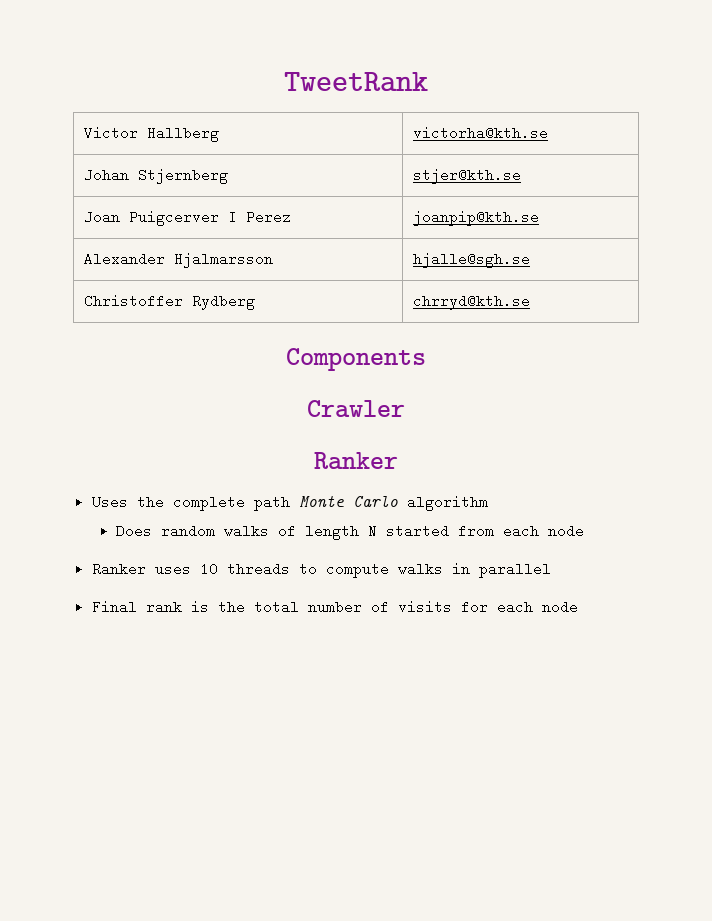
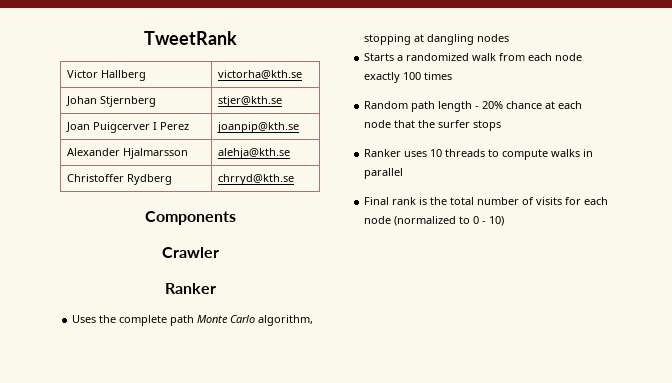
[413,252,531,268] hjalle@sgh.se -> [217,148,290,159] alehja@kth.se
[406,495,488,511] [116,524,585,540] algorithm // Does random walks of length N started from each node -> [258,315,314,326] [364,34,510,45] [364,53,583,61] [364,72,453,83] [364,101,583,112] [364,120,502,131] algorithm, stopping at dangling nodes // Starts a randomized walk from each node exactly 100 times // Random path length - 20% chance at each node that the surfer stops
(578, 607) none -> [394,216,505,226] (normalized to 0 - 10)

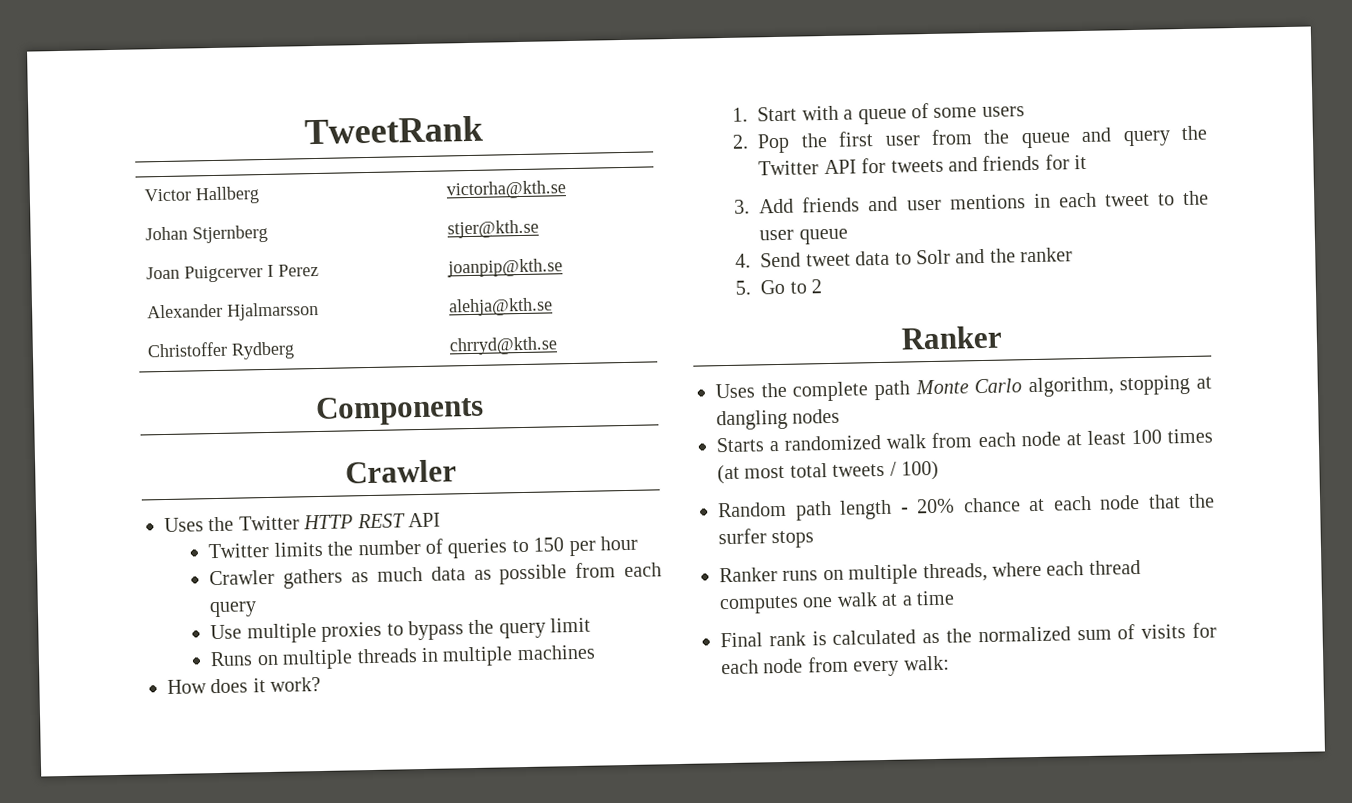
(219, 252) none -> [164,512,441,533] [208,535,638,559] [209,562,662,589] [209,601,258,618] [210,617,592,644] [210,644,596,670] [167,676,322,694] [732,103,1025,125] [732,125,1207,154] [758,154,1088,176] [734,190,1209,214] [759,228,848,245] [735,247,1074,268] [735,279,823,295] // Uses the Twitter HTTP REST API // Twitter limits the number of queries to 150 per hour // Crawler gathers as much data as possible from each query // Use multiple proxies to bypass the query limit // Runs on multiple threads in multiple machines // How does it work? // 1. Start with a queue of some users // 2. Pop the first user from the queue and query the Twitter API for tweets and friends for it // 3. Add friends and user mentions in each tweet to the user queue // 4. Send tweet data to Solr and the ranker // 5. Go to 2
[364,72,401,83] exactly -> [1065,430,1126,446] at least
(453, 76) none -> [717,460,939,485] (at most total tweets / 100)
[404,149,594,160] [364,168,404,179] [364,197,520,205] uses 10 threads to compute walks in parallel // Final rank is the total number -> [782,559,1141,585] [719,590,955,615] [720,626,1112,648] runs on multiple threads, where each thread computes one walk at a time // Final rank is calculated as the normalized sum
[394,216,505,226] (normalized to 0 - 10) -> [807,655,950,677] from every walk:

